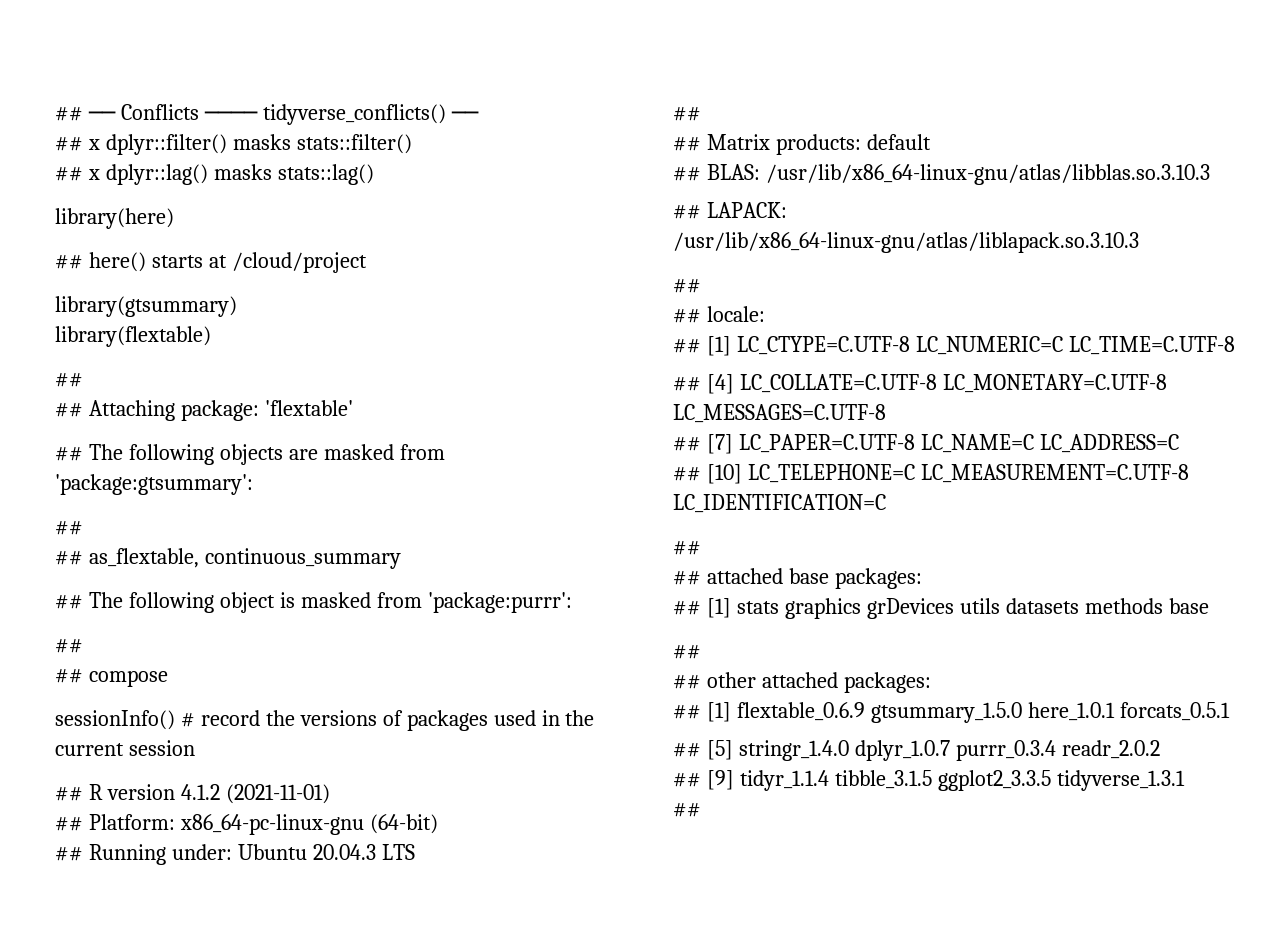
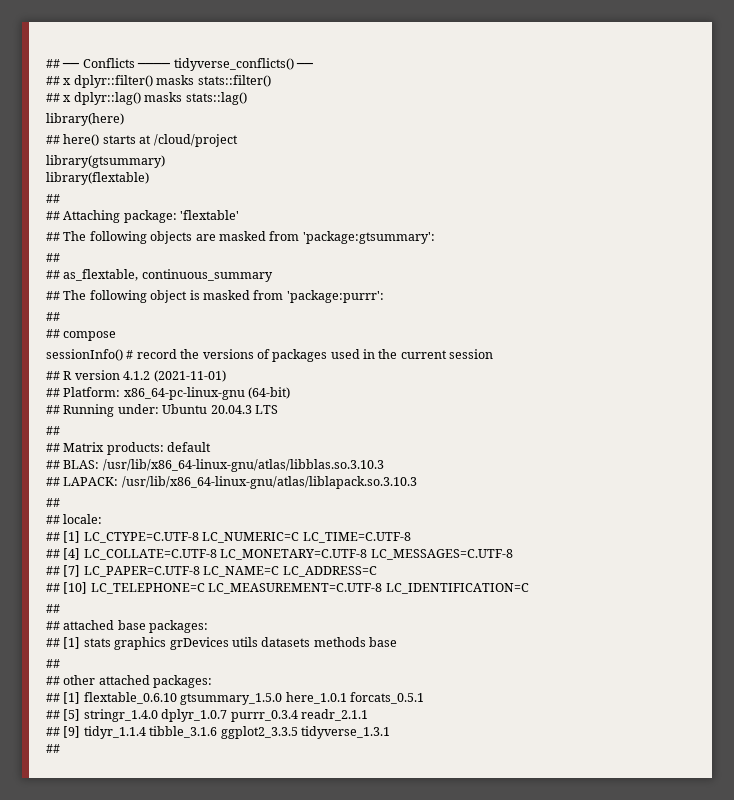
[736,702,865,721] flextable_0.6.9 -> [83,692,177,704] flextable_0.6.10
[1061,740,1160,759] readr_2.0.2 -> [300,709,368,721] readr_2.1.1
[834,770,932,789] tibble_3.1.5 -> [149,726,218,738] tibble_3.1.6

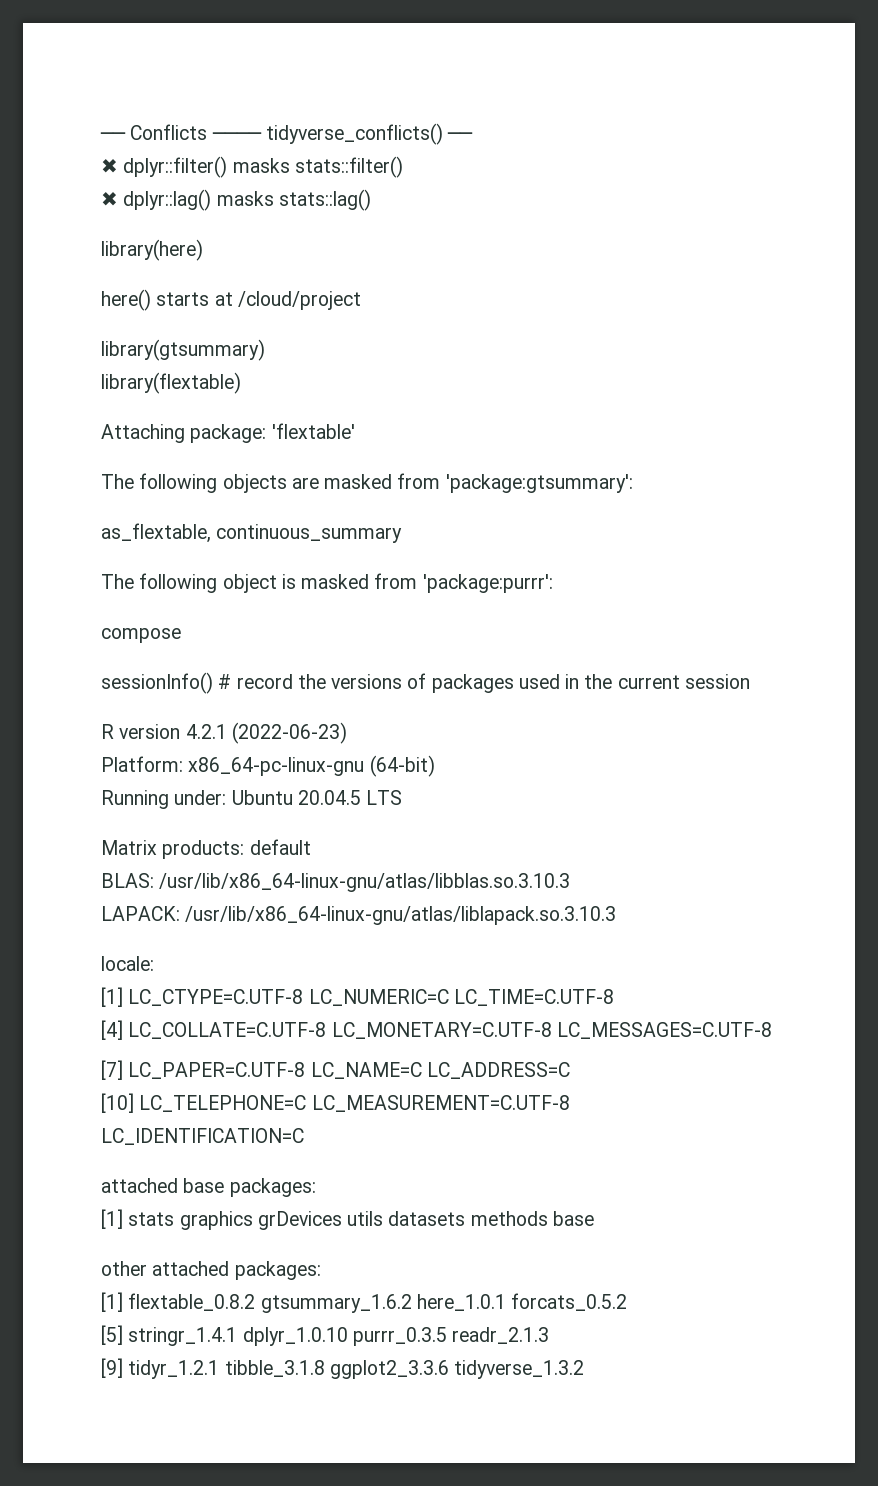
[46,59,60,68] ## -> (100, 136) none
[46,76,72,85] ## x -> [101,159,118,173] ✖
[46,93,72,102] ## x -> [101,192,118,206] ✖
[46,135,60,144] ## -> (203, 250) none
[46,194,60,203] [46,211,60,220] ## // ## -> (241, 383) none
[46,232,60,241] ## -> (355, 431) none
[46,253,60,262] [46,270,60,279] ## // ## -> (633, 483) none
[46,291,60,300] ## -> (403, 533) none
[46,312,60,321] [46,329,60,338] ## // ## -> (553, 583) none
[46,371,60,380] ## -> (750, 681) none
[123,370,226,382] [46,388,60,397] 4.1.2 (2021-11-01) // ## -> [185,722,347,744] 4.2.1 (2022-06-23) //
[46,405,60,414] ## -> (435, 766) none
[210,405,252,414] 20.04.3 -> [297,790,361,805] 20.04.5
[46,426,60,435] [46,443,60,452] ## // ## -> (403, 797) none
[46,460,60,469] ## -> (311, 847) none
[46,477,60,486] ## -> (571, 882) none
[46,498,60,507] [46,515,60,524] ## // ## -> (617, 915) none
[46,532,60,541] ## -> (154, 963) none
[46,549,60,558] ## -> (614, 997) none
[46,566,60,575] ## -> (772, 1030) none
[46,583,60,592] ## -> (570, 1070) none
[46,604,60,613] [46,621,60,630] ## // ## -> (304, 1136) none
[46,638,60,647] ## -> (316, 1187) none
[46,659,60,668] [46,676,60,685] ## // ## -> (594, 1218) none
[46,692,424,705] [46,709,368,722] [46,726,390,739] [46,744,60,753] ## [1] flextable_0.6.10 gtsummary_1.5.0 here_1.0.1 forcats_0.5.1 // ## [5] stringr_1.4.0 dplyr_1.0.7 purrr_0.3.4 readr_2.1.1 // ## [9] tidyr_1.1.4 tibble_3.1.6 ggplot2_3.3.5 tidyverse_1.3.1 // ## -> [101,1292,628,1313] [101,1325,550,1346] [101,1358,585,1379] [1] flextable_0.8.2 gtsummary_1.6.2 here_1.0.1 forcats_0.5.2 // [5] stringr_1.4.1 dplyr_1.0.10 purrr_0.3.5 readr_2.1.3 // [9] tidyr_1.2.1 tibble_3.1.8 ggplot2_3.3.6 tidyverse_1.3.2

